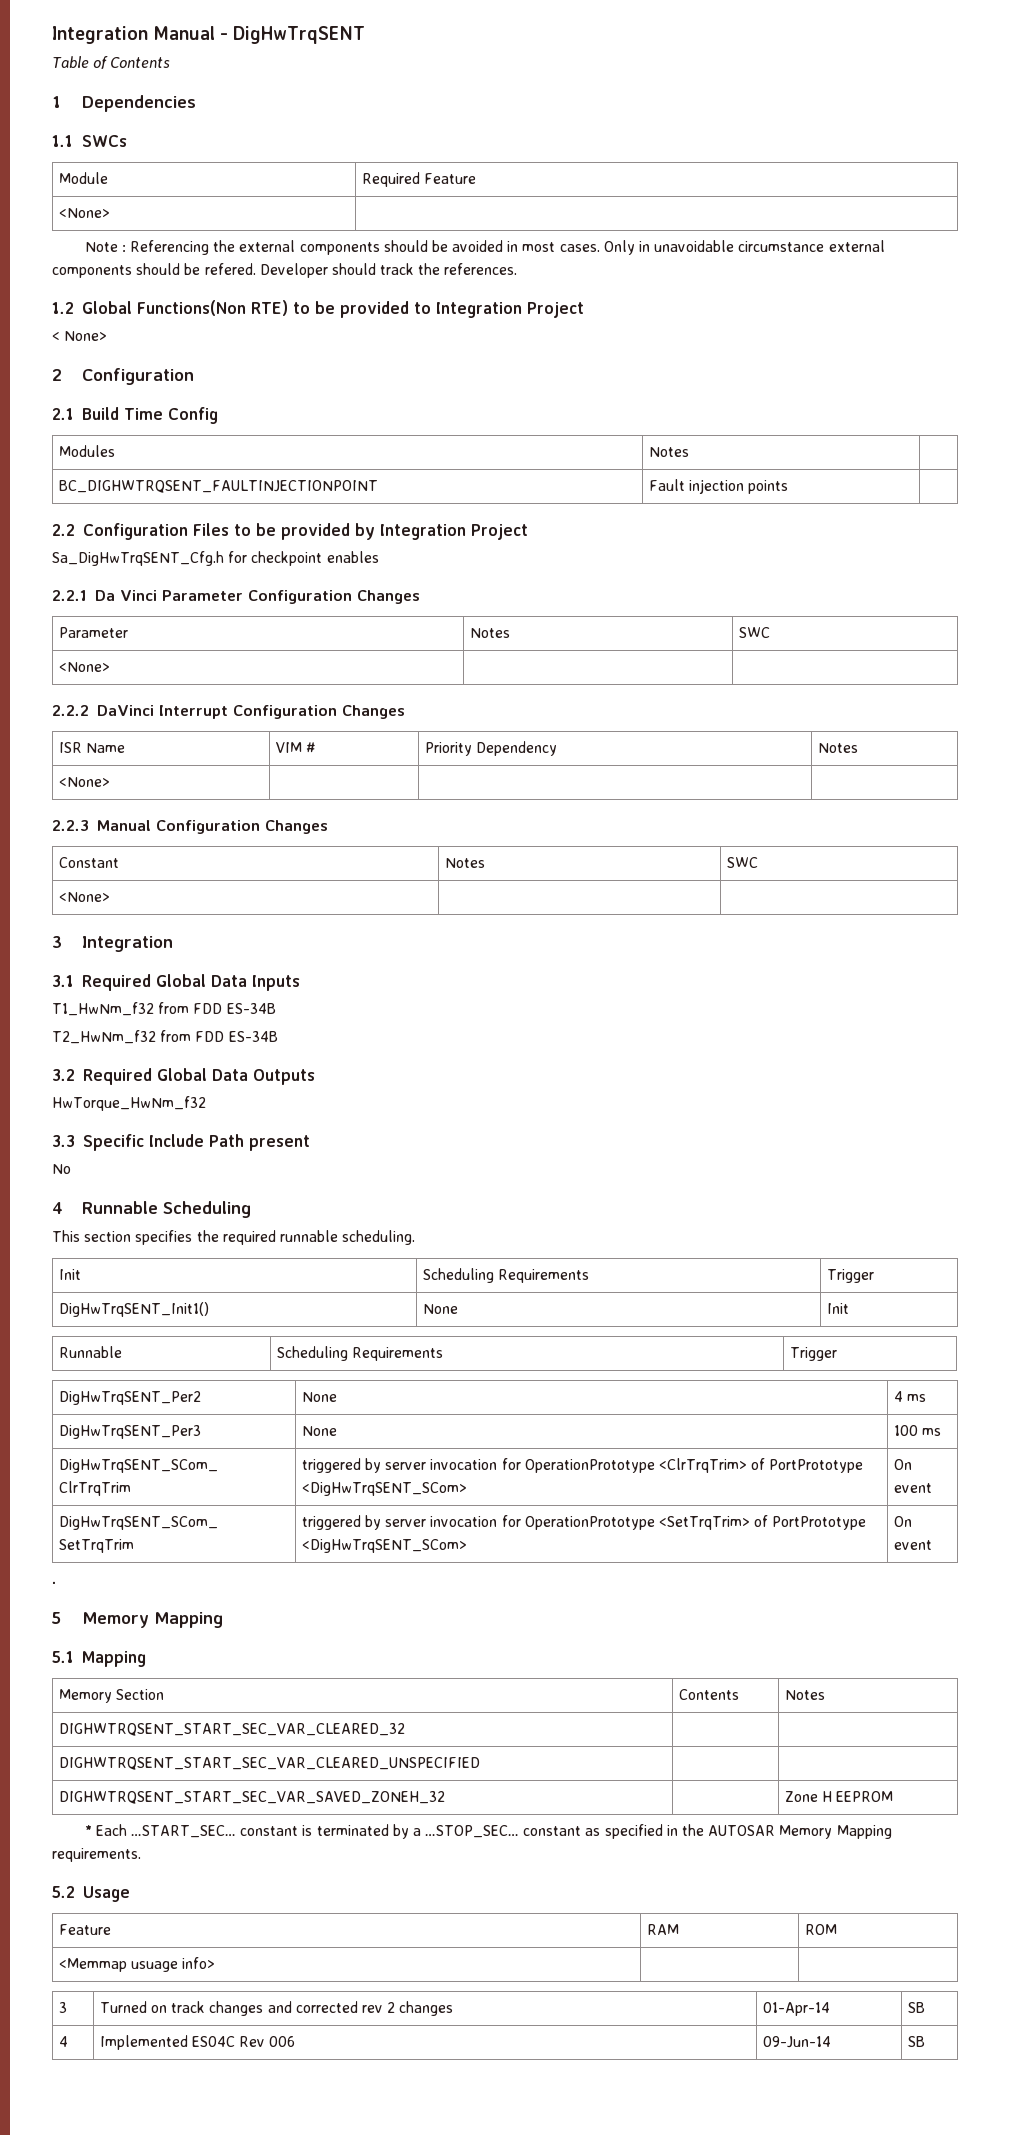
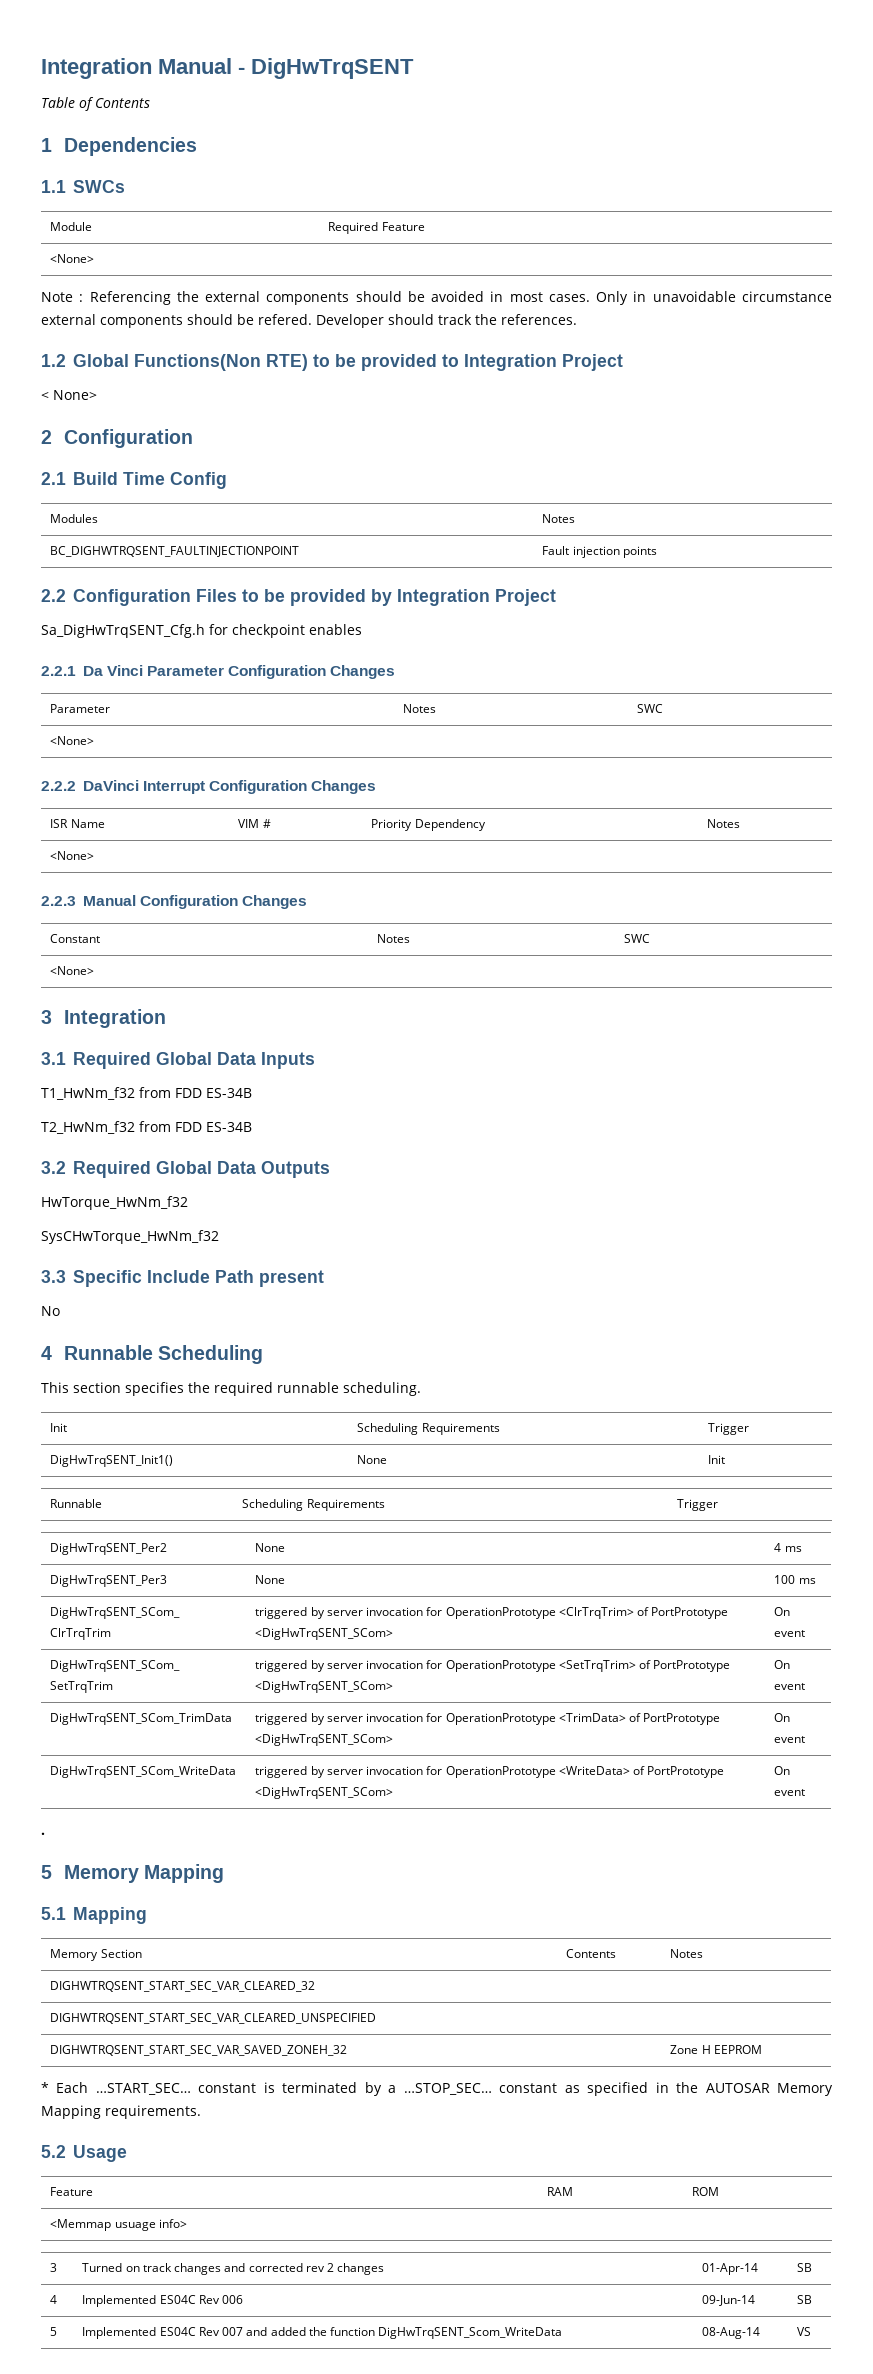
(206, 1103) none -> [41,1230,219,1244] // SysCHwTorque_HwNm_f32
(932, 1545) none -> [50,1713,233,1725] [255,1713,721,1725] [255,1734,394,1746] [774,1713,791,1722] [774,1736,806,1743] [50,1766,237,1778] [255,1766,725,1778] [255,1787,394,1799] [774,1766,791,1775] [774,1789,806,1796] // DigHwTrqSENT_SCom_TrimData | triggered by server invocation for OperationPrototype <TrimData> of PortPrototype <DigHwTrqSENT_SCom> | On event // DigHwTrqSENT_SCom_WriteData | triggered by server invocation for OperationPrototype <WriteData> of PortPrototype <DigHwTrqSENT_SCom> | On event
(925, 2041) none -> [50,2327,58,2336] [82,2327,563,2339] [702,2327,761,2339] [797,2327,812,2336] // 5 | Implemented ES04C Rev 007 and added the function DigHwTrqSENT_Scom_WriteData | 08-Aug-14 | VS

